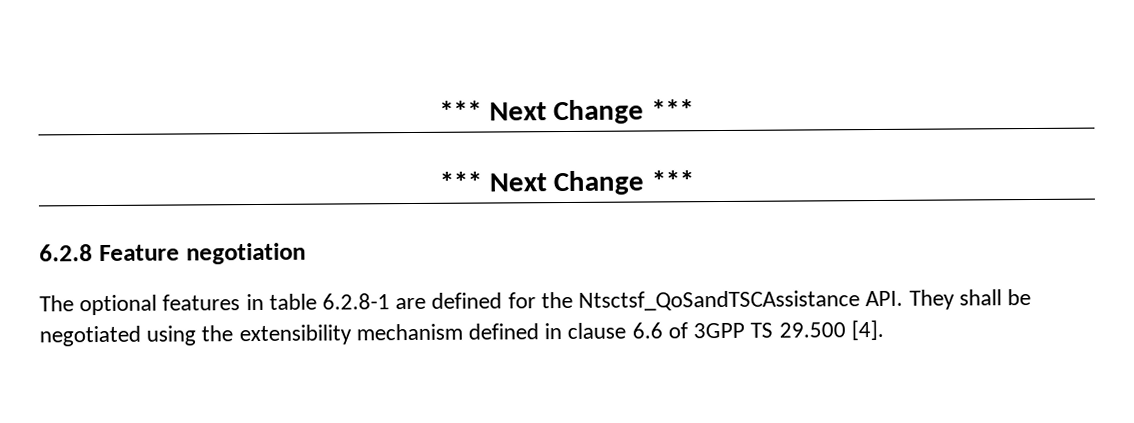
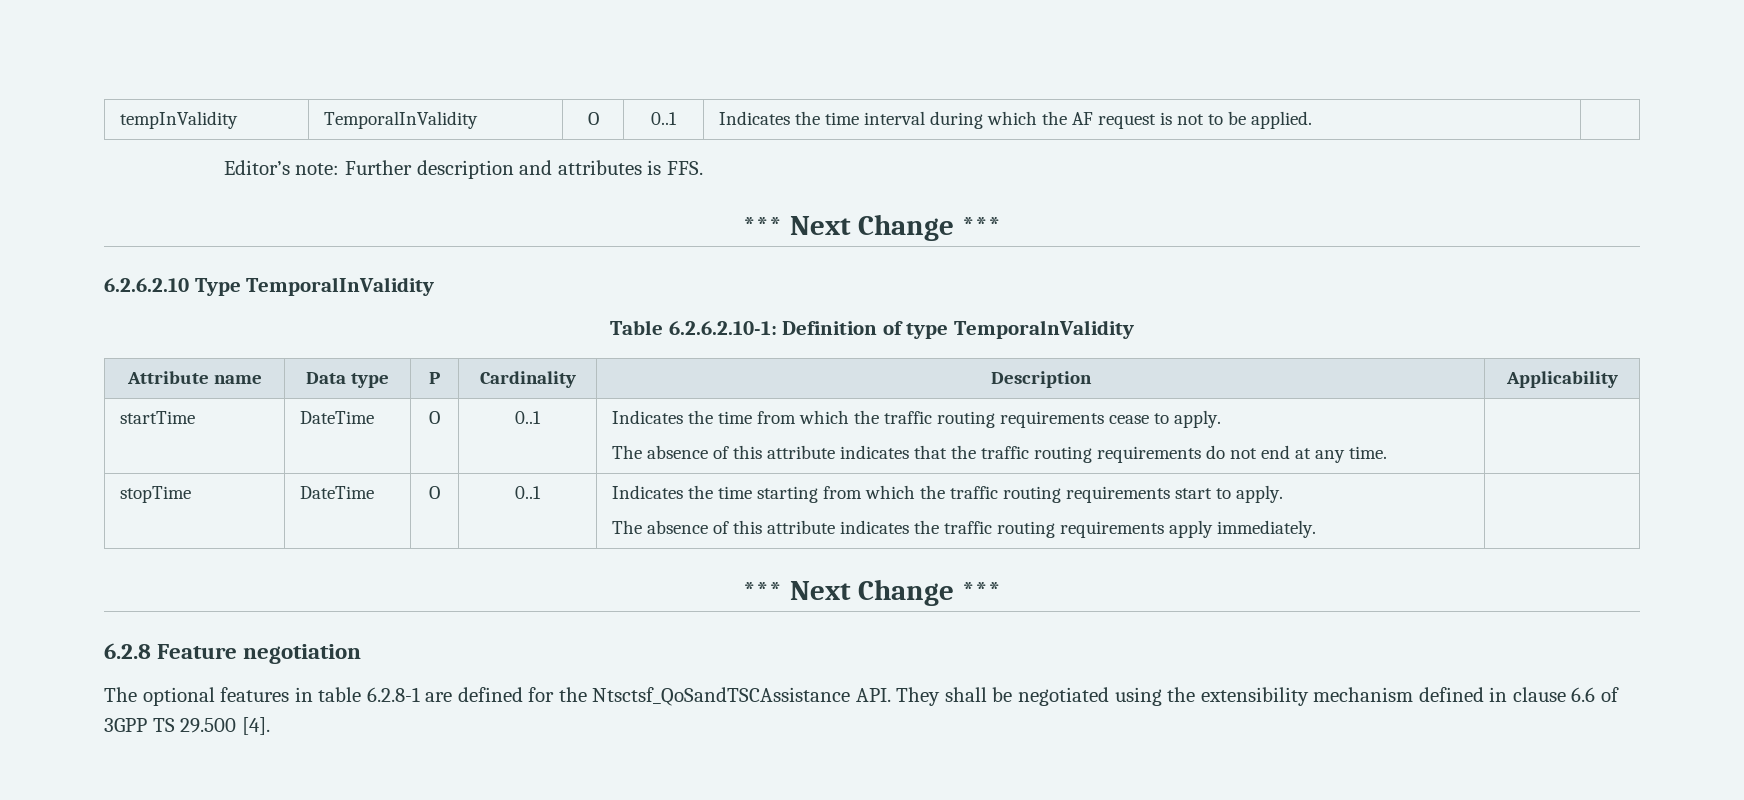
[438,99,695,125] *** Next Change *** -> [120,111,239,129] [324,111,479,129] [587,112,599,125] [651,112,677,125] [719,111,1313,129] [223,160,703,179] [742,214,1002,241] [104,277,435,296] [610,320,1134,339] [126,371,262,384] [306,372,389,388] [429,372,440,384] [479,371,576,388] [990,371,1092,388] [1505,371,1618,388] [120,411,196,424] [300,411,375,424] [429,411,440,424] [515,411,541,424] [612,410,1222,428] [612,445,1388,463] [120,486,192,503] [300,486,375,499] [429,486,440,499] [515,486,541,499] [612,485,1284,503] [612,520,1317,538] tempInValidity | TemporalInValidity | O | 0..1 | Indicates the time interval during which the AF request is not to be applied. | // Editor’s note: Further description and attributes is FFS. // *** Next Change *** // 6.2.6.2.10 Type TemporalInValidity // Table 6.2.6.2.10-1: Definition of type TemporalnValidity // Attribute name | Data type | P | Cardinality | Description | Applicability // startTime | DateTime | O | 0..1 | Indicates the time from which the traffic routing requirements cease to apply. // The absence of this attribute indicates that the traffic routing requirements do not end at any time. | // stopTime | DateTime | O | 0..1 | Indicates the time starting from which the traffic routing requirements start to apply. // The absence of this attribute indicates the traffic routing requirements apply immediately. |

